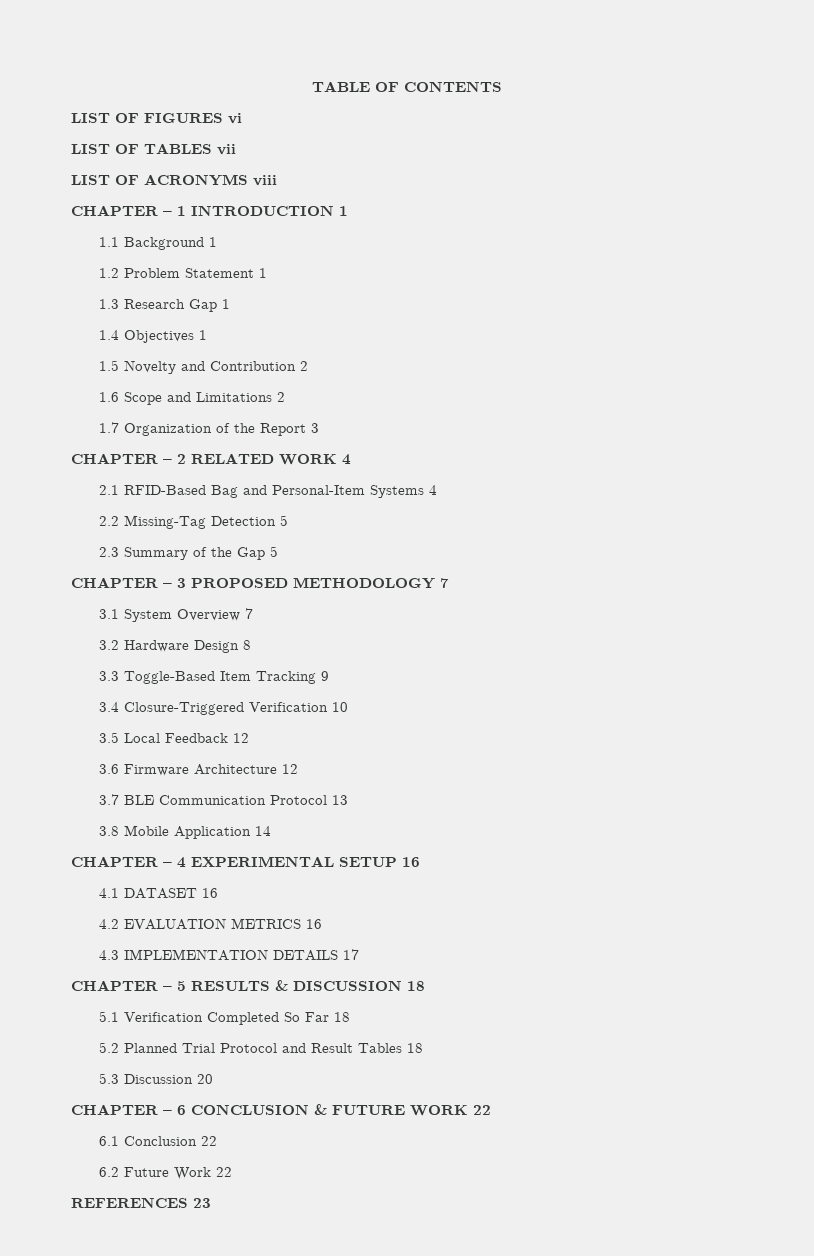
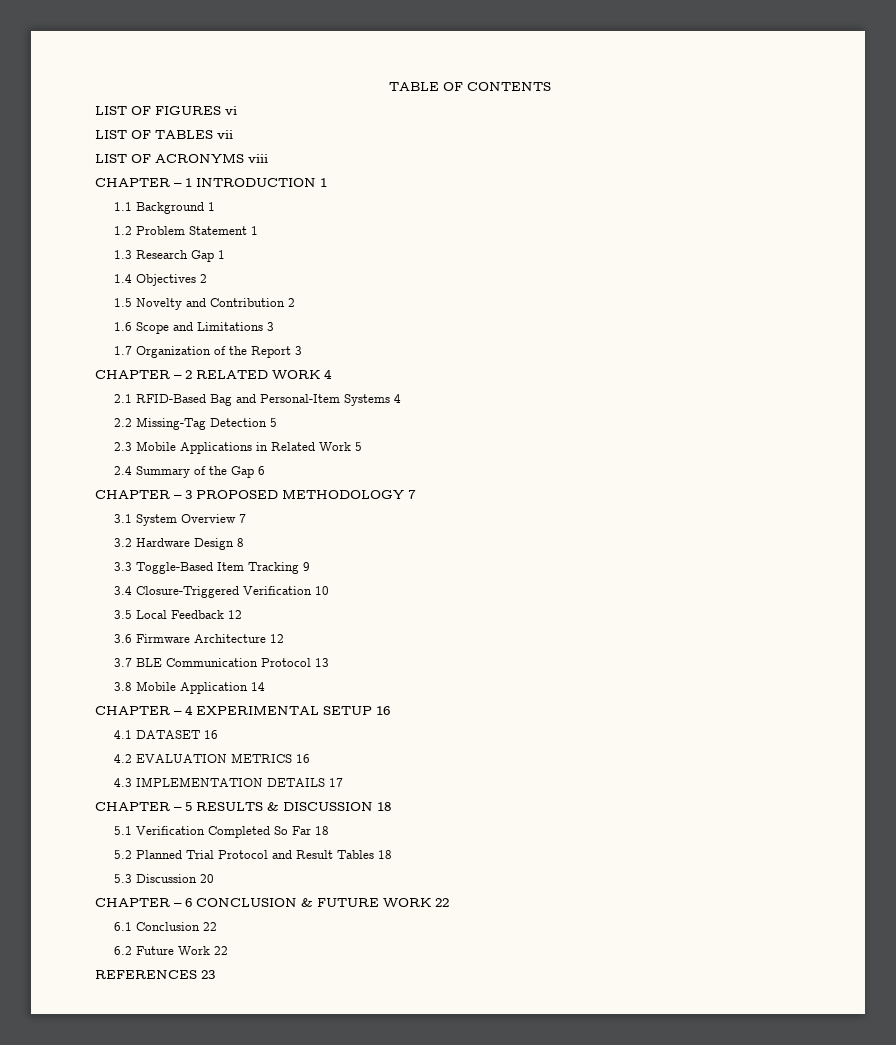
[198,330,207,340] 1 -> [200,274,208,283] 2
[276,392,285,402] 2 -> [267,322,275,331] 3
(119, 552) none -> [136,441,363,454] [114,466,133,475] Mobile Applications in Related Work 5 // 2.4
[269,546,278,557] 5 -> [258,466,266,475] 6

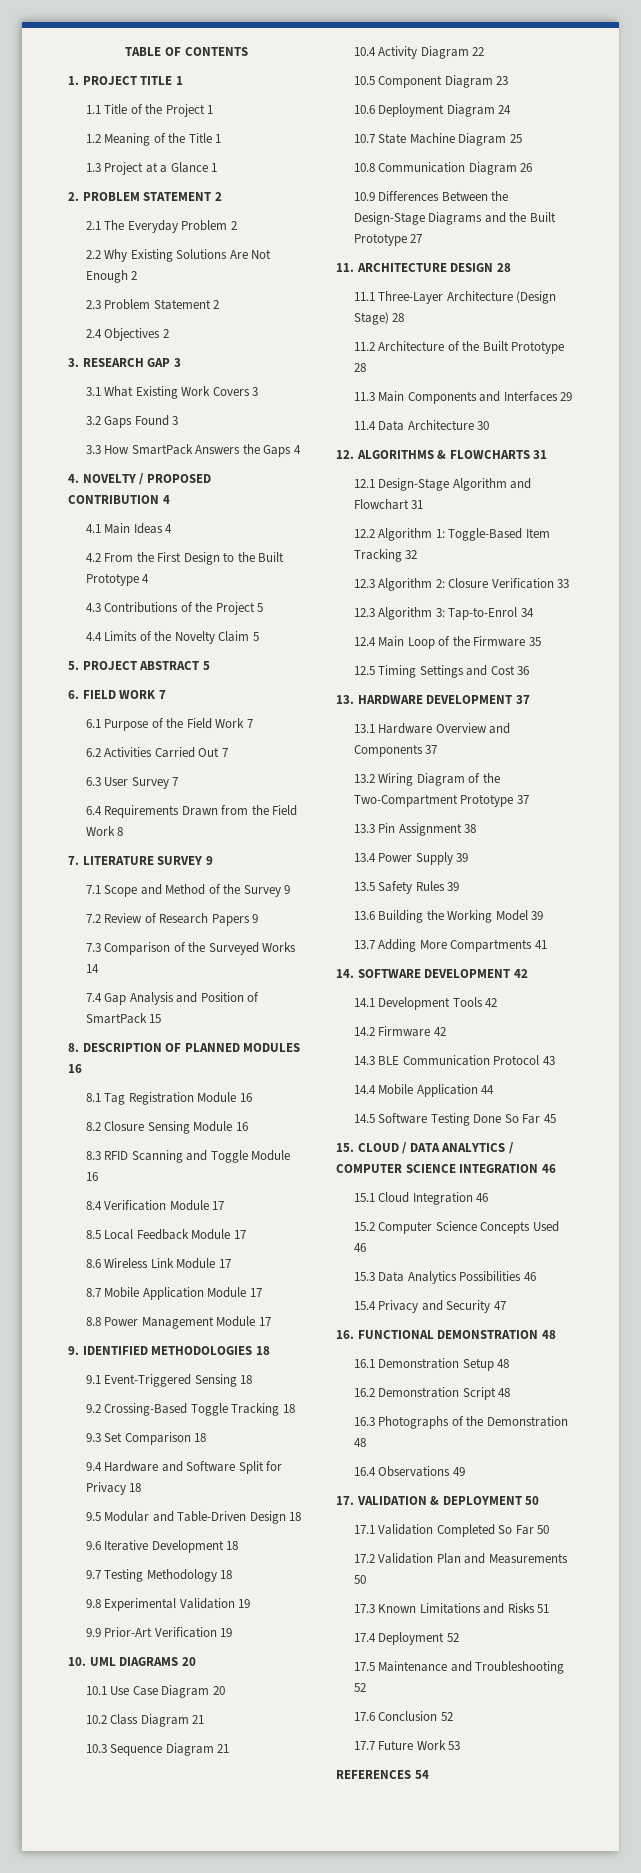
[95,106,237,115] [95,130,233,139] [95,153,268,163] [95,178,327,187] [114,202,216,214] [114,226,259,235] [114,250,226,262] [114,274,208,286] [114,298,296,310] [114,322,275,334] [114,346,303,358] [95,369,332,379] [114,394,402,406] [114,417,278,430] [114,441,363,454] [114,466,266,478] [95,489,416,499] [114,514,247,526] [114,538,245,550] [114,562,311,574] [114,586,330,598] [114,610,243,619] [114,634,285,643] [114,658,330,667] [114,681,266,694] [95,705,390,715] [114,730,219,739] [114,753,311,763] [114,777,344,787] [95,802,391,811] [114,826,330,838] [114,850,393,859] [114,874,215,883] [95,898,449,907] [114,922,218,931] [114,946,133,955] LIST OF FIGURES vi // LIST OF TABLES vii // LIST OF ACRONYMS viii // CHAPTER – 1 INTRODUCTION 1 // 1.1 Background 1 // 1.2 Problem Statement 1 // 1.3 Research Gap 1 // 1.4 Objectives 2 // 1.5 Novelty and Contribution 2 // 1.6 Scope and Limitations 3 // 1.7 Organization of the Report 3 // CHAPTER – 2 RELATED WORK 4 // 2.1 RFID-Based Bag and Personal-Item Systems 4 // 2.2 Missing-Tag Detection 5 // 2.3 Mobile Applications in Related Work 5 // 2.4 Summary of the Gap 6 // CHAPTER – 3 PROPOSED METHODOLOGY 7 // 3.1 System Overview 7 // 3.2 Hardware Design 8 // 3.3 Toggle-Based Item Tracking 9 // 3.4 Closure-Triggered Verification 10 // 3.5 Local Feedback 12 // 3.6 Firmware Architecture 12 // 3.7 BLE Communication Protocol 13 // 3.8 Mobile Application 14 // CHAPTER – 4 EXPERIMENTAL SETUP 16 // 4.1 DATASET 16 // 4.2 EVALUATION METRICS 16 // 4.3 IMPLEMENTATION DETAILS 17 // CHAPTER – 5 RESULTS & DISCUSSION 18 // 5.1 Verification Completed So Far 18 // 5.2 Planned Trial Protocol and Result Tables 18 // 5.3 Discussion 20 // CHAPTER – 6 CONCLUSION & FUTURE WORK 22 // 6.1 Conclusion 22 // 6.2 -> [68,76,183,85] [85,104,214,117] [85,133,222,146] [85,162,218,175] [68,192,222,201] [85,220,237,233] [85,249,272,262] [85,270,138,283] [85,299,220,310] [85,328,169,341] [68,358,181,367] [85,386,259,399] [85,415,179,428] [85,444,301,457] [68,473,211,485] [68,495,170,504] [85,523,173,534] [85,552,285,565] [85,573,150,586] [85,602,264,615] [85,631,259,644] [68,661,210,670] [68,690,166,699] [85,718,253,731] [85,747,228,758] [85,777,179,789] [85,805,298,818] [85,826,124,836] [68,856,213,865] [85,884,291,897] [85,913,259,926] [85,942,297,955] [85,964,99,973] [85,992,260,1005] [85,1013,162,1024] [68,1043,301,1052] [68,1064,82,1073] [85,1092,252,1105] [85,1121,248,1134] [85,1150,291,1163] [85,1172,98,1181] [85,1200,225,1211] [85,1229,246,1240] [85,1258,231,1269] [85,1287,262,1300] [85,1316,271,1329] [68,1346,270,1355] [85,1374,253,1387] [85,1403,295,1416] [85,1432,207,1445] [85,1461,283,1474] [85,1482,142,1495] [85,1511,302,1524] [85,1540,239,1553] [85,1569,233,1582] [85,1598,251,1611] [85,1627,233,1638] [68,1657,196,1666] [85,1685,225,1698] [85,1714,205,1727] [85,1743,230,1756] [353,46,485,59] [353,75,509,88] [353,104,512,117] [353,133,522,146] [353,162,533,175] [353,191,509,201] [353,212,556,225] [353,233,423,246] [336,263,511,272] [353,291,557,304] [353,312,405,325] [353,341,565,354] [353,363,366,372] [353,391,573,404] [353,420,490,431] [336,450,548,459] [353,478,532,491] [353,499,424,510] [353,528,550,541] [353,549,418,562] [353,578,570,591] [353,607,534,620] [353,636,541,649] [353,665,530,678] [336,695,530,704] [353,723,511,734] [353,744,438,757] [353,773,500,786] [353,794,529,807] [353,823,477,836] [353,852,469,865] [353,881,460,894] [353,910,544,923] [353,939,547,952] [336,969,528,978] [353,997,498,1010] [353,1026,446,1037] [353,1055,555,1066] [353,1084,495,1097] [353,1113,556,1126] [336,1142,514,1154] [336,1164,556,1173] [353,1192,489,1205] [353,1221,559,1234] [353,1243,366,1252] [353,1271,536,1284] [353,1300,506,1313] [336,1330,556,1339] [353,1358,510,1371] [353,1387,511,1400] [353,1416,568,1429] [353,1438,366,1447] [353,1466,465,1477] [336,1496,540,1505] [353,1524,550,1537] [353,1553,568,1564] [353,1575,366,1584] [353,1603,550,1614] [353,1632,459,1645] [353,1661,565,1674] [353,1683,366,1692] [353,1711,453,1721] [353,1741,375,1750] 1. PROJECT TITLE 1 // 1.1 Title of the Project 1 // 1.2 Meaning of the Title 1 // 1.3 Project at a Glance 1 // 2. PROBLEM STATEMENT 2 // 2.1 The Everyday Problem 2 // 2.2 Why Existing Solutions Are Not Enough 2 // 2.3 Problem Statement 2 // 2.4 Objectives 2 // 3. RESEARCH GAP 3 // 3.1 What Existing Work Covers 3 // 3.2 Gaps Found 3 // 3.3 How SmartPack Answers the Gaps 4 // 4. NOVELTY / PROPOSED CONTRIBUTION 4 // 4.1 Main Ideas 4 // 4.2 From the First Design to the Built Prototype 4 // 4.3 Contributions of the Project 5 // 4.4 Limits of the Novelty Claim 5 // 5. PROJECT ABSTRACT 5 // 6. FIELD WORK 7 // 6.1 Purpose of the Field Work 7 // 6.2 Activities Carried Out 7 // 6.3 User Survey 7 // 6.4 Requirements Drawn from the Field Work 8 // 7. LITERATURE SURVEY 9 // 7.1 Scope and Method of the Survey 9 // 7.2 Review of Research Papers 9 // 7.3 Comparison of the Surveyed Works 14 // 7.4 Gap Analysis and Position of SmartPack 15 // 8. DESCRIPTION OF PLANNED MODULES 16 // 8.1 Tag Registration Module 16 // 8.2 Closure Sensing Module 16 // 8.3 RFID Scanning and Toggle Module 16 // 8.4 Verification Module 17 // 8.5 Local Feedback Module 17 // 8.6 Wireless Link Module 17 // 8.7 Mobile Application Module 17 // 8.8 Power Management Module 17 // 9. IDENTIFIED METHODOLOGIES 18 // 9.1 Event-Triggered Sensing 18 // 9.2 Crossing-Based Toggle Tracking 18 // 9.3 Set Comparison 18 // 9.4 Hardware and Software Split for Privacy 18 // 9.5 Modular and Table-Driven Design 18 // 9.6 Iterative Development 18 // 9.7 Testing Methodology 18 // 9.8 Experimental Validation 19 // 9.9 Prior-Art Verification 19 // 10. UML DIAGRAMS 20 // 10.1 Use Case Diagram 20 // 10.2 Class Diagram 21 // 10.3 Sequence Diagram 21 // 10.4 Activity Diagram 22 // 10.5 Component Diagram 23 // 10.6 Deployment Diagram 24 // 10.7 State Machine Diagram 25 // 10.8 Communication Diagram 26 // 10.9 Differences Between the Design-Stage Diagrams and the Built Prototype 27 // 11. ARCHITECTURE DESIGN 28 // 11.1 Three-Layer Architecture (Design Stage) 28 // 11.2 Architecture of the Built Prototype 28 // 11.3 Main Components and Interfaces 29 // 11.4 Data Architecture 30 // 12. ALGORITHMS & FLOWCHARTS 31 // 12.1 Design-Stage Algorithm and Flowchart 31 // 12.2 Algorithm 1: Toggle-Based Item Tracking 32 // 12.3 Algorithm 2: Closure Verification 33 // 12.3 Algorithm 3: Tap-to-Enrol 34 // 12.4 Main Loop of the Firmware 35 // 12.5 Timing Settings and Cost 36 // 13. HARDWARE DEVELOPMENT 37 // 13.1 Hardware Overview and Components 37 // 13.2 Wiring Diagram of the Two-Compartment Prototype 37 // 13.3 Pin Assignment 38 // 13.4 Power Supply 39 // 13.5 Safety Rules 39 // 13.6 Building the Working Model 39 // 13.7 Adding More Compartments 41 // 14. SOFTWARE DEVELOPMENT 42 // 14.1 Development Tools 42 // 14.2 Firmware 42 // 14.3 BLE Communication Protocol 43 // 14.4 Mobile Application 44 // 14.5 Software Testing Done So Far 45 // 15. CLOUD / DATA ANALYTICS / COMPUTER SCIENCE INTEGRATION 46 // 15.1 Cloud Integration 46 // 15.2 Computer Science Concepts Used 46 // 15.3 Data Analytics Possibilities 46 // 15.4 Privacy and Security 47 // 16. FUNCTIONAL DEMONSTRATION 48 // 16.1 Demonstration Setup 48 // 16.2 Demonstration Script 48 // 16.3 Photographs of the Demonstration 48 // 16.4 Observations 49 // 17. VALIDATION & DEPLOYMENT 50 // 17.1 Validation Completed So Far 50 // 17.2 Validation Plan and Measurements 50 // 17.3 Known Limitations and Risks 51 // 17.4 Deployment 52 // 17.5 Maintenance and Troubleshooting 52 // 17.6 Conclusion 52 // 17.7
[214,946,229,955] 22 -> [448,1741,461,1750] 53
[201,970,215,979] 23 -> [414,1770,429,1779] 54

